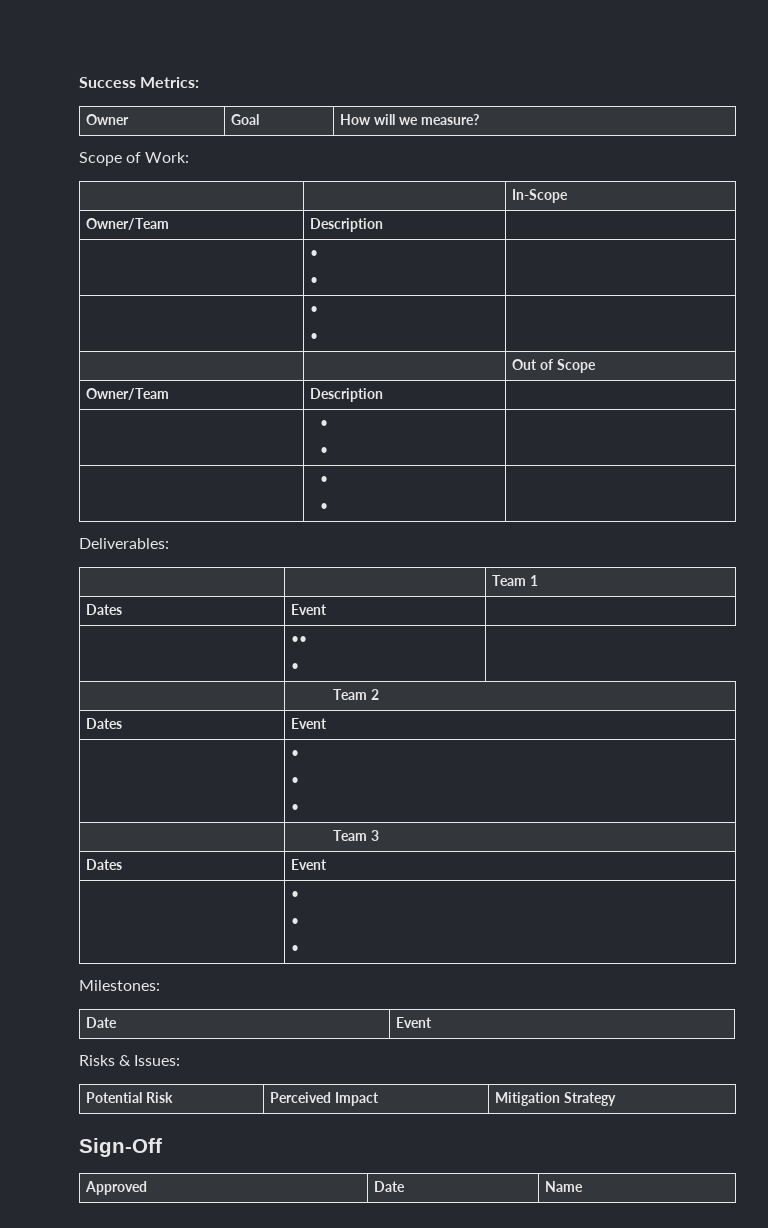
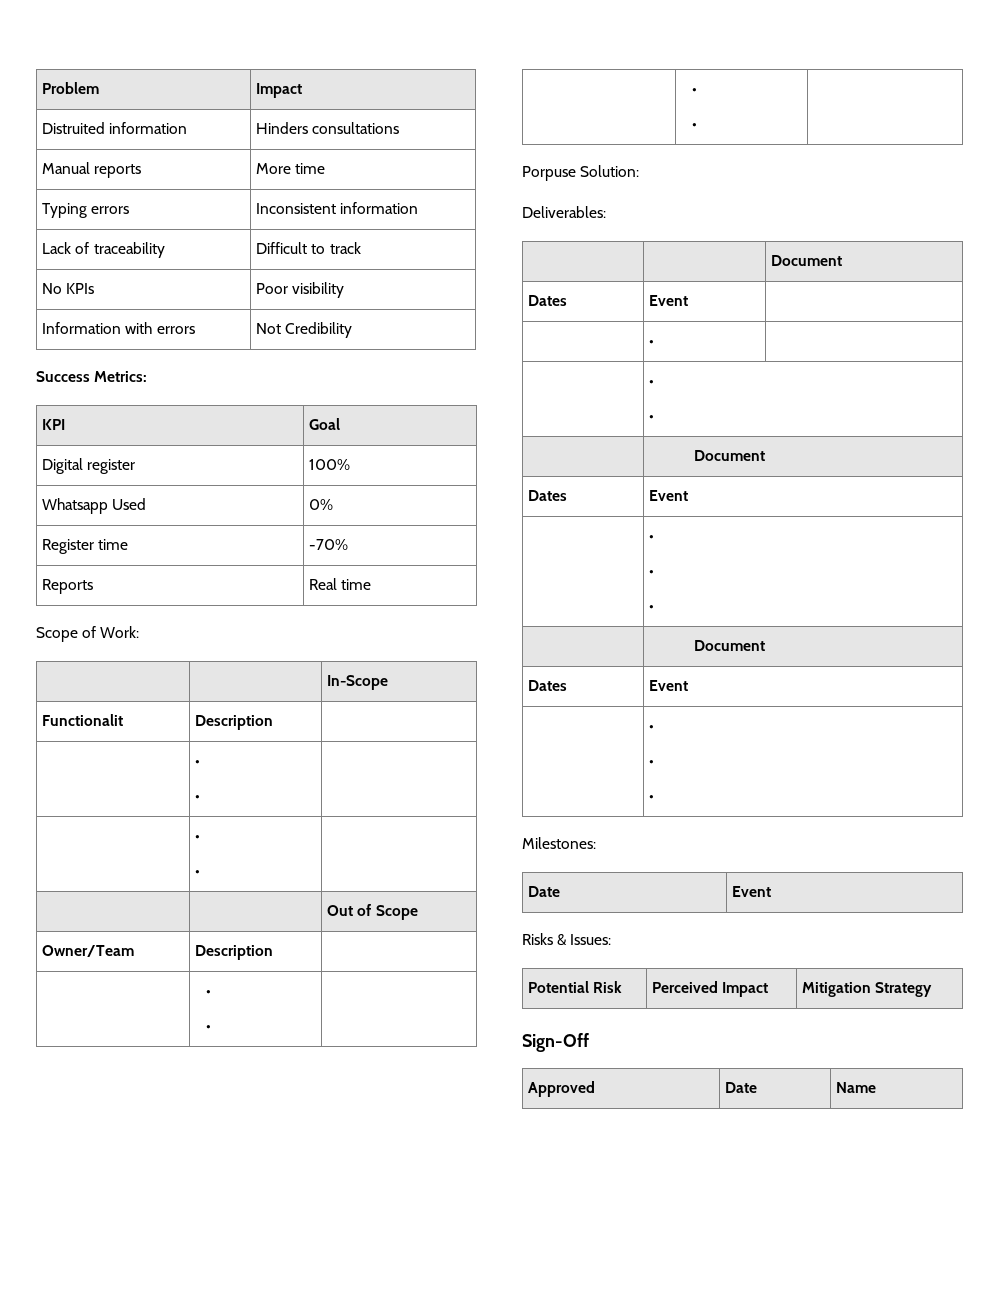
(79, 82) none -> [42,82,100,94] [256,83,303,98] [42,122,188,134] [256,122,400,134] [42,162,142,178] [256,163,326,174] [42,203,130,218] [256,202,419,214] [42,242,165,258] [256,242,361,254] [42,283,95,294] [256,282,345,298] [42,322,195,334] [256,322,353,338] Problem | Impact // Distruited information | Hinders consultations // Manual reports | More time // Typing errors | Inconsistent information // Lack of traceability | Difficult to track // No KPIs | Poor visibility // Information with errors | Not Credibility //
[85,114,129,125] Owner -> [42,419,66,430] KPI
[339,114,479,125] | How will we measure? -> [42,458,136,474] [309,459,351,470] [42,498,147,514] [309,499,334,510] [42,539,129,554] [309,539,349,550] [42,579,94,594] [309,578,372,590] // Digital register | 100% // Whatsapp Used | 0% // Register time | -70% // Reports | Real time
[85,218,169,230] Owner/Team -> [42,714,124,726] Functionalit
(329, 507) none -> [522,165,640,181] // Porpuse Solution:
[491,575,538,586] Team 1 -> [771,255,843,266] Document
[290,636,307,644] [290,663,299,671] [333,689,380,700] •• // • // | Team 2 -> [649,340,655,346] [649,380,655,386] [649,415,655,421] [693,450,765,461] • | // | • // • // | Document
[333,830,380,841] Team 3 -> [693,640,765,651] Document

